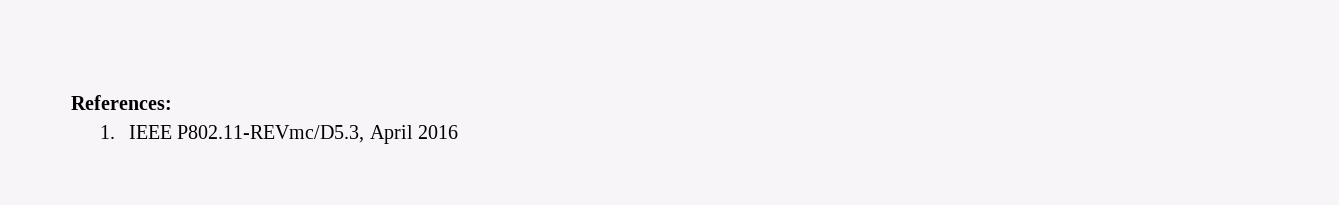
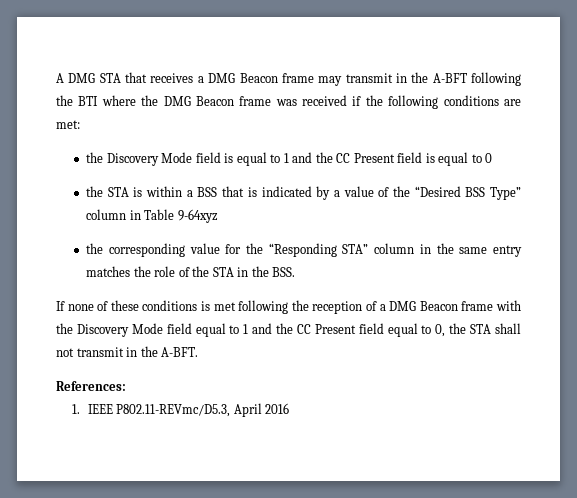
(71, 102) none -> [56,72,521,86] [56,95,521,109] [56,120,80,129] [86,152,493,166] [86,186,522,200] [86,209,218,223] [86,243,522,257] [86,266,296,277] [56,300,522,314] [56,323,521,337] [56,346,199,357] A DMG STA that receives a DMG Beacon frame may transmit in the A-BFT following the BTI where the DMG Beacon frame was received if the following conditions are met: // the Discovery Mode field is equal to 1 and the CC Present field is equal to 0 // the STA is within a BSS that is indicated by a value of the “Desired BSS Type” column in Table 9-64xyz // the corresponding value for the “Responding STA” column in the same entry matches the role of the STA in the BSS. // If none of these conditions is met following the reception of a DMG Beacon frame with the Discovery Mode field equal to 1 and the CC Present field equal to 0, the STA shall not transmit in the A-BFT. //

